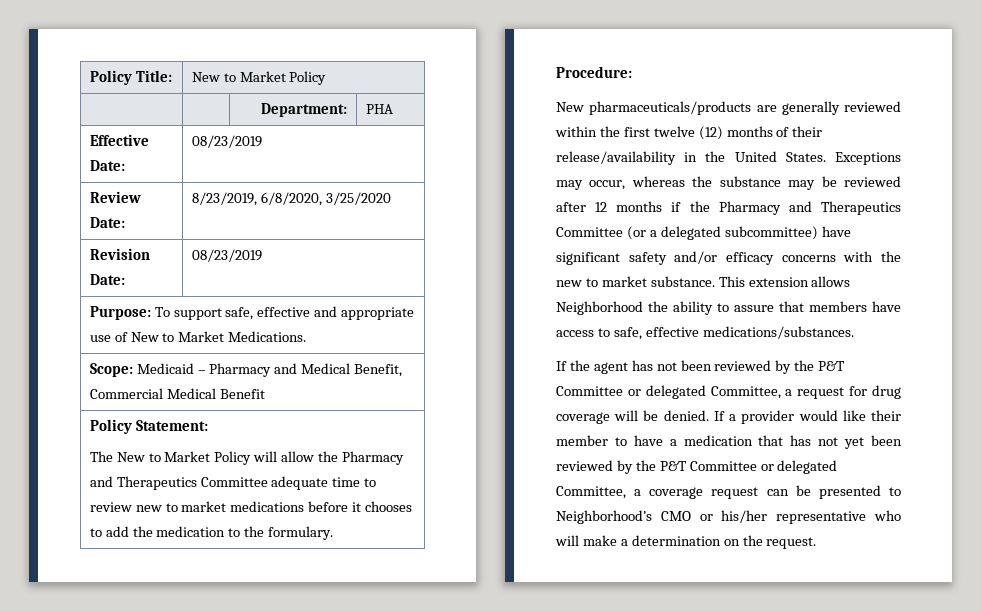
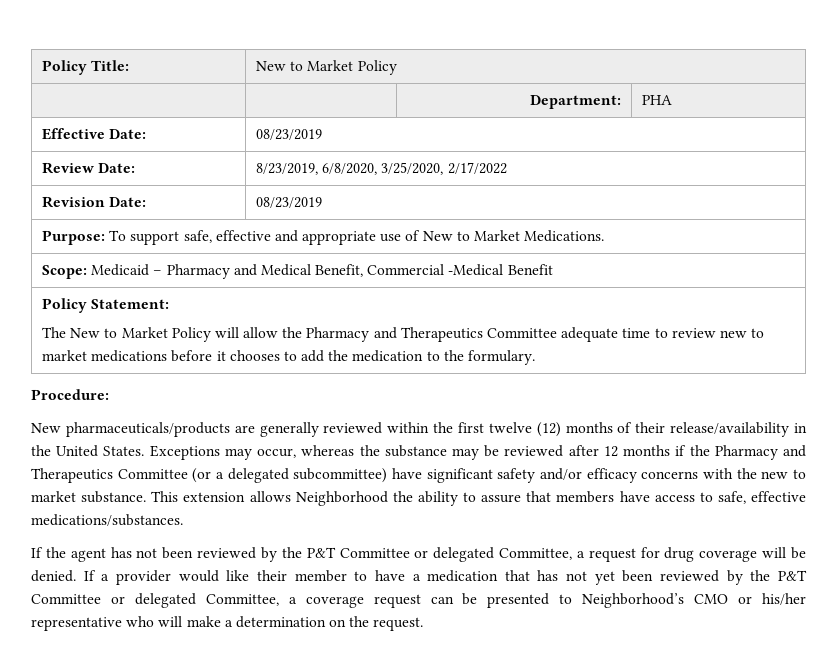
[325,192,391,205] 3/25/2020 -> [381,162,507,175] 3/25/2020, 2/17/2022
[166,388,216,399] Medical -> [448,264,504,276] -Medical

